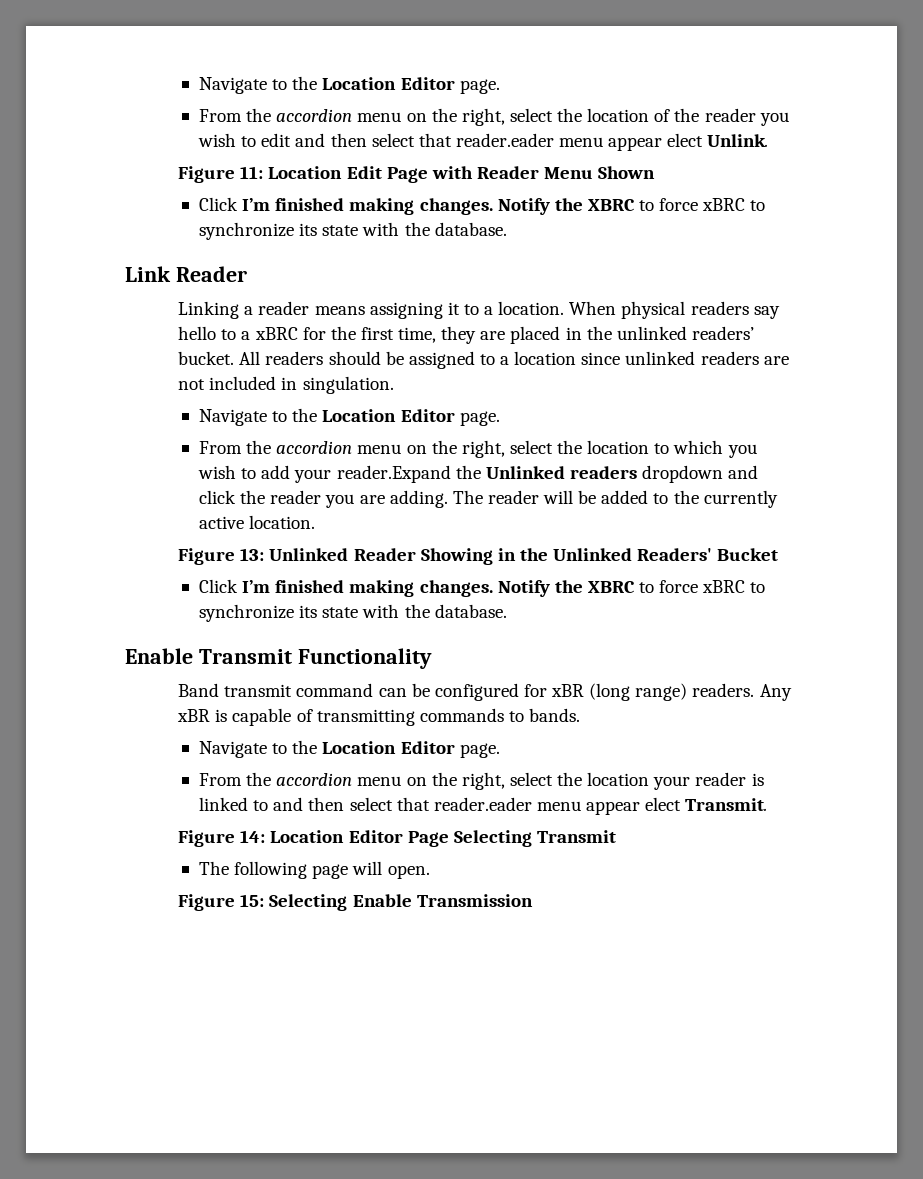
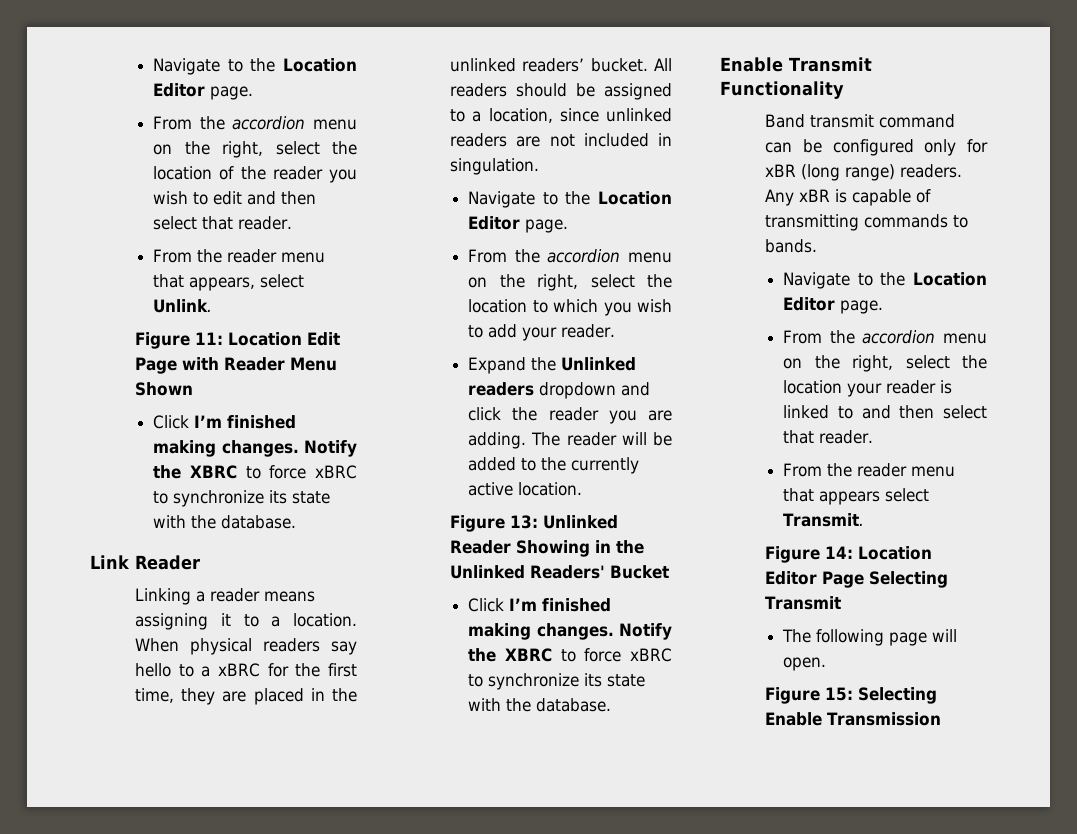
[455,133,704,151] reader.eader menu appear elect -> [238,216,293,230] [153,249,326,263] [153,274,305,291] reader. // From the reader menu that appears, select
[514,351,577,365] location -> [488,108,553,123] location,
[336,465,451,483] reader.Expand -> [561,324,616,338] [468,357,527,374] reader. // Expand
(519, 692) none -> [924,139,957,156] only
[433,797,682,815] reader.eader menu appear elect -> [819,430,874,444] [783,463,956,477] [783,488,930,505] reader. // From the reader menu that appears select

